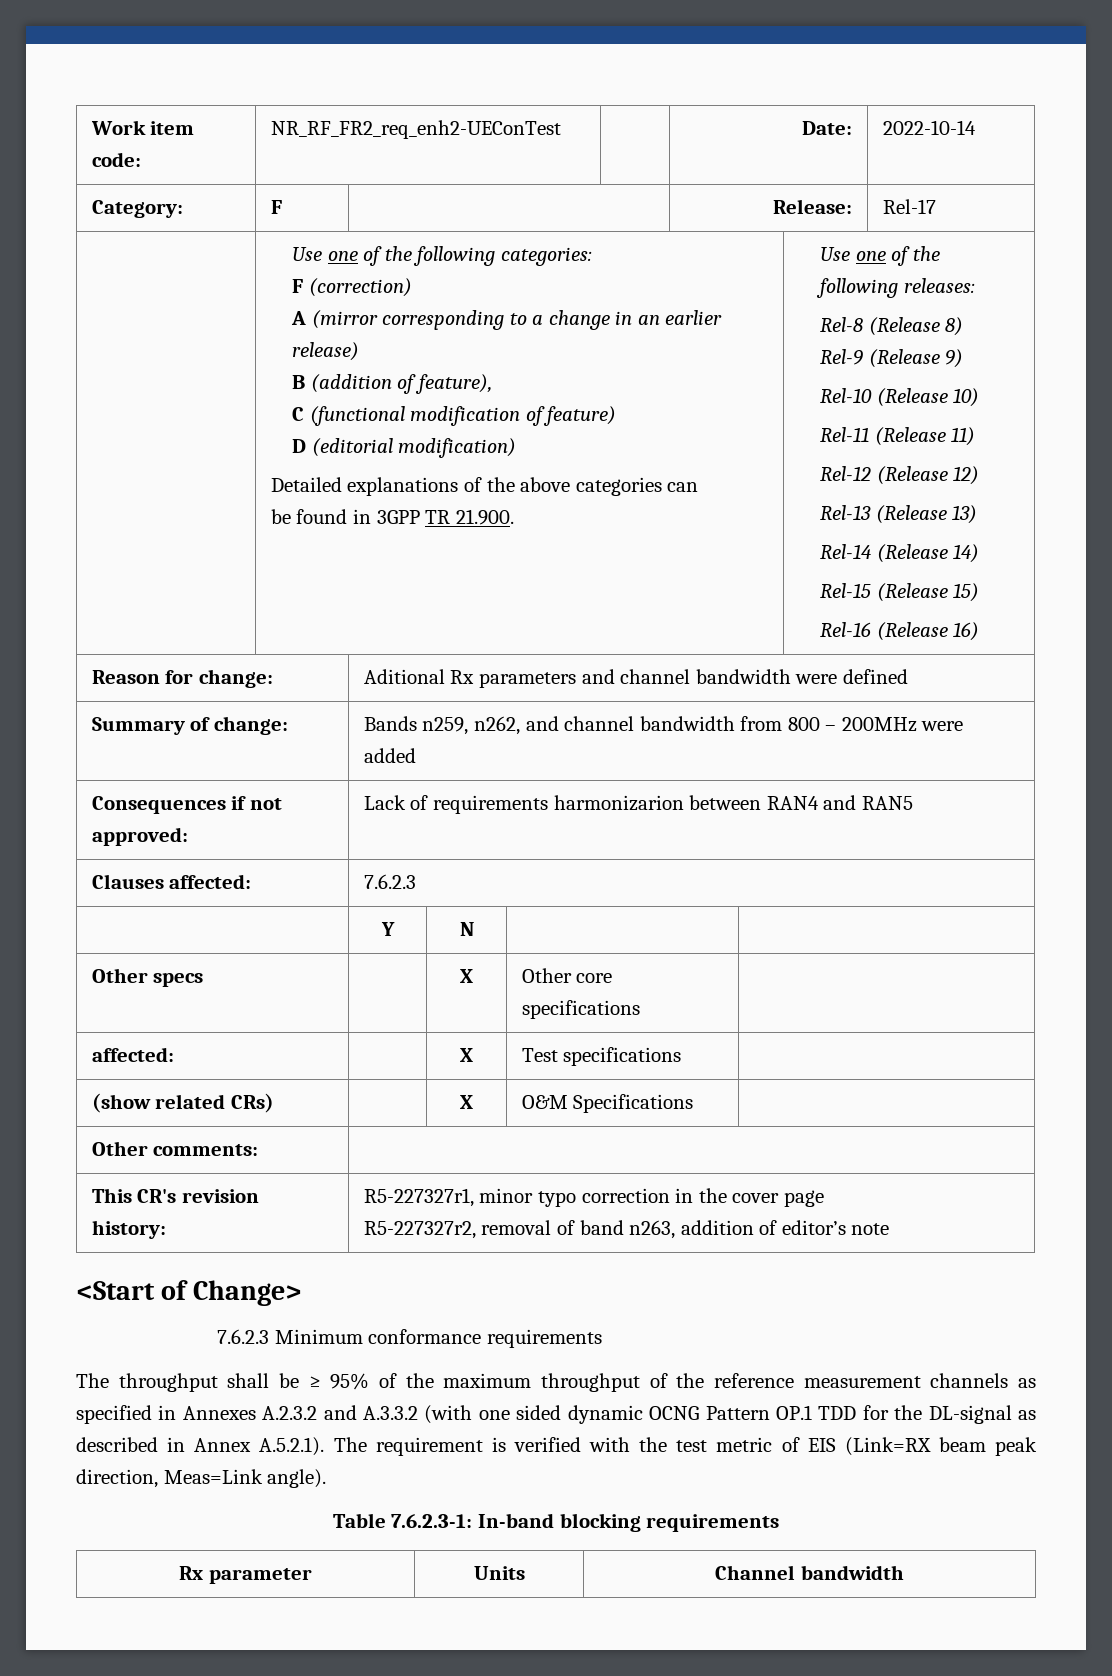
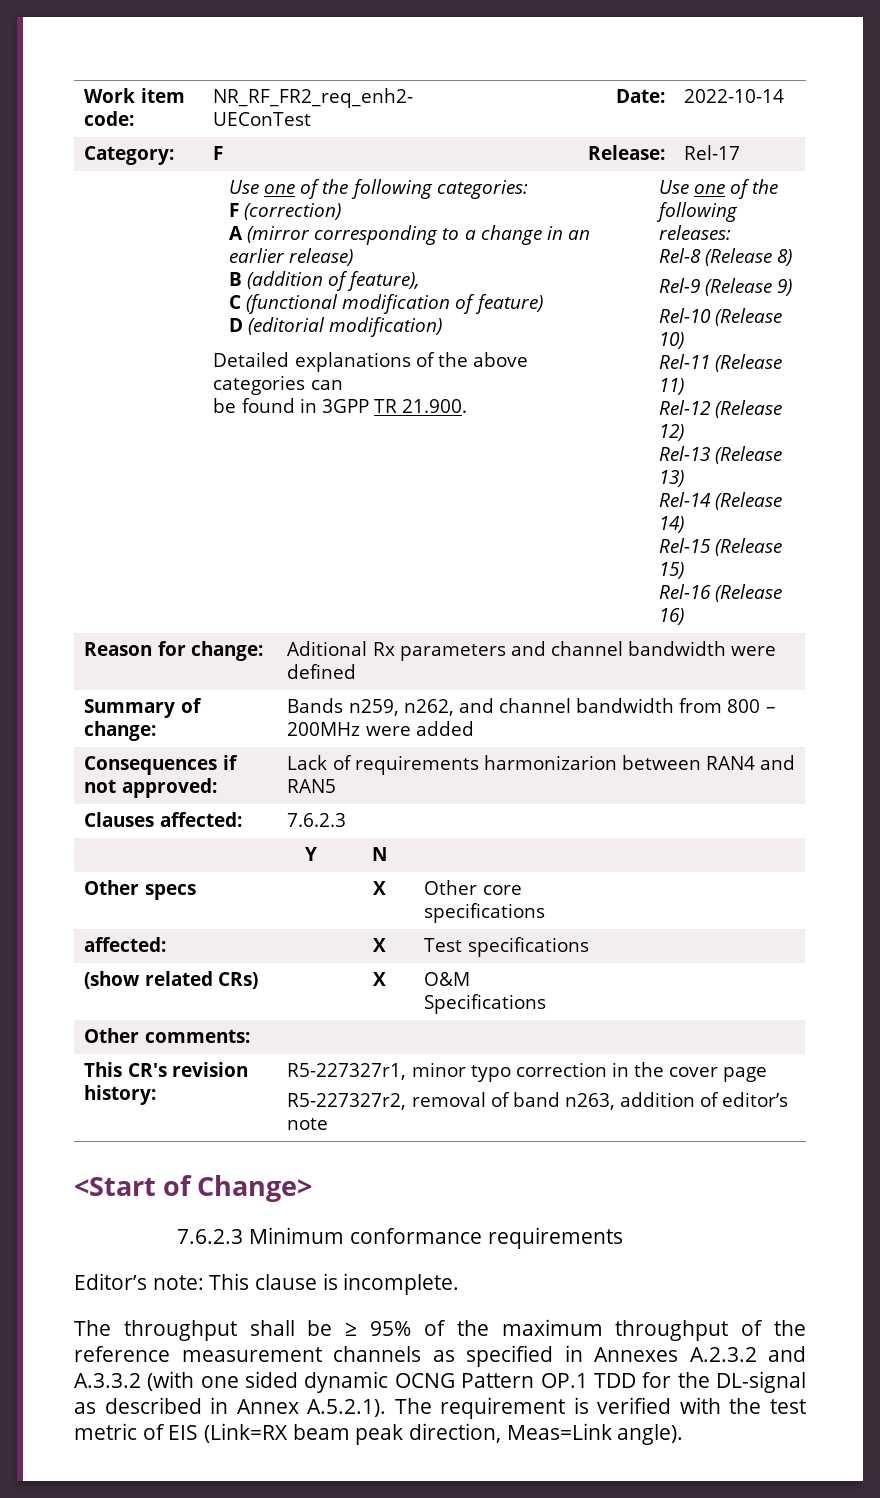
(602, 1338) none -> [74,1273,460,1295] // Editor’s note: This clause is incomplete.
[332,1513,780,1532] [179,1566,312,1584] [473,1566,525,1580] [715,1565,904,1580] // Table 7.6.2.3-1: In-band blocking requirements // Rx parameter | Units | Channel bandwidth -> (684, 1434) none

